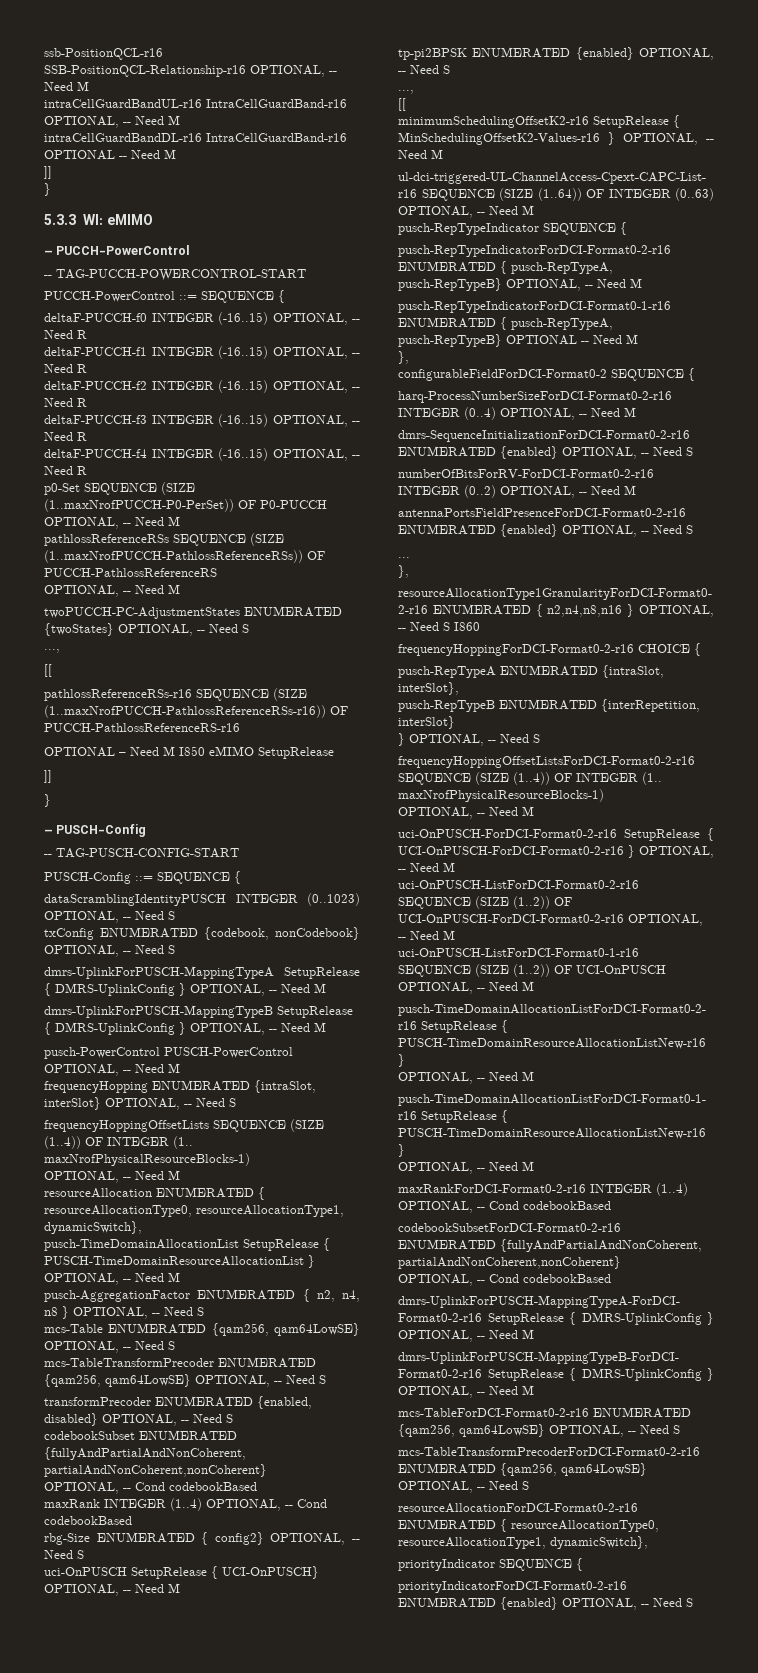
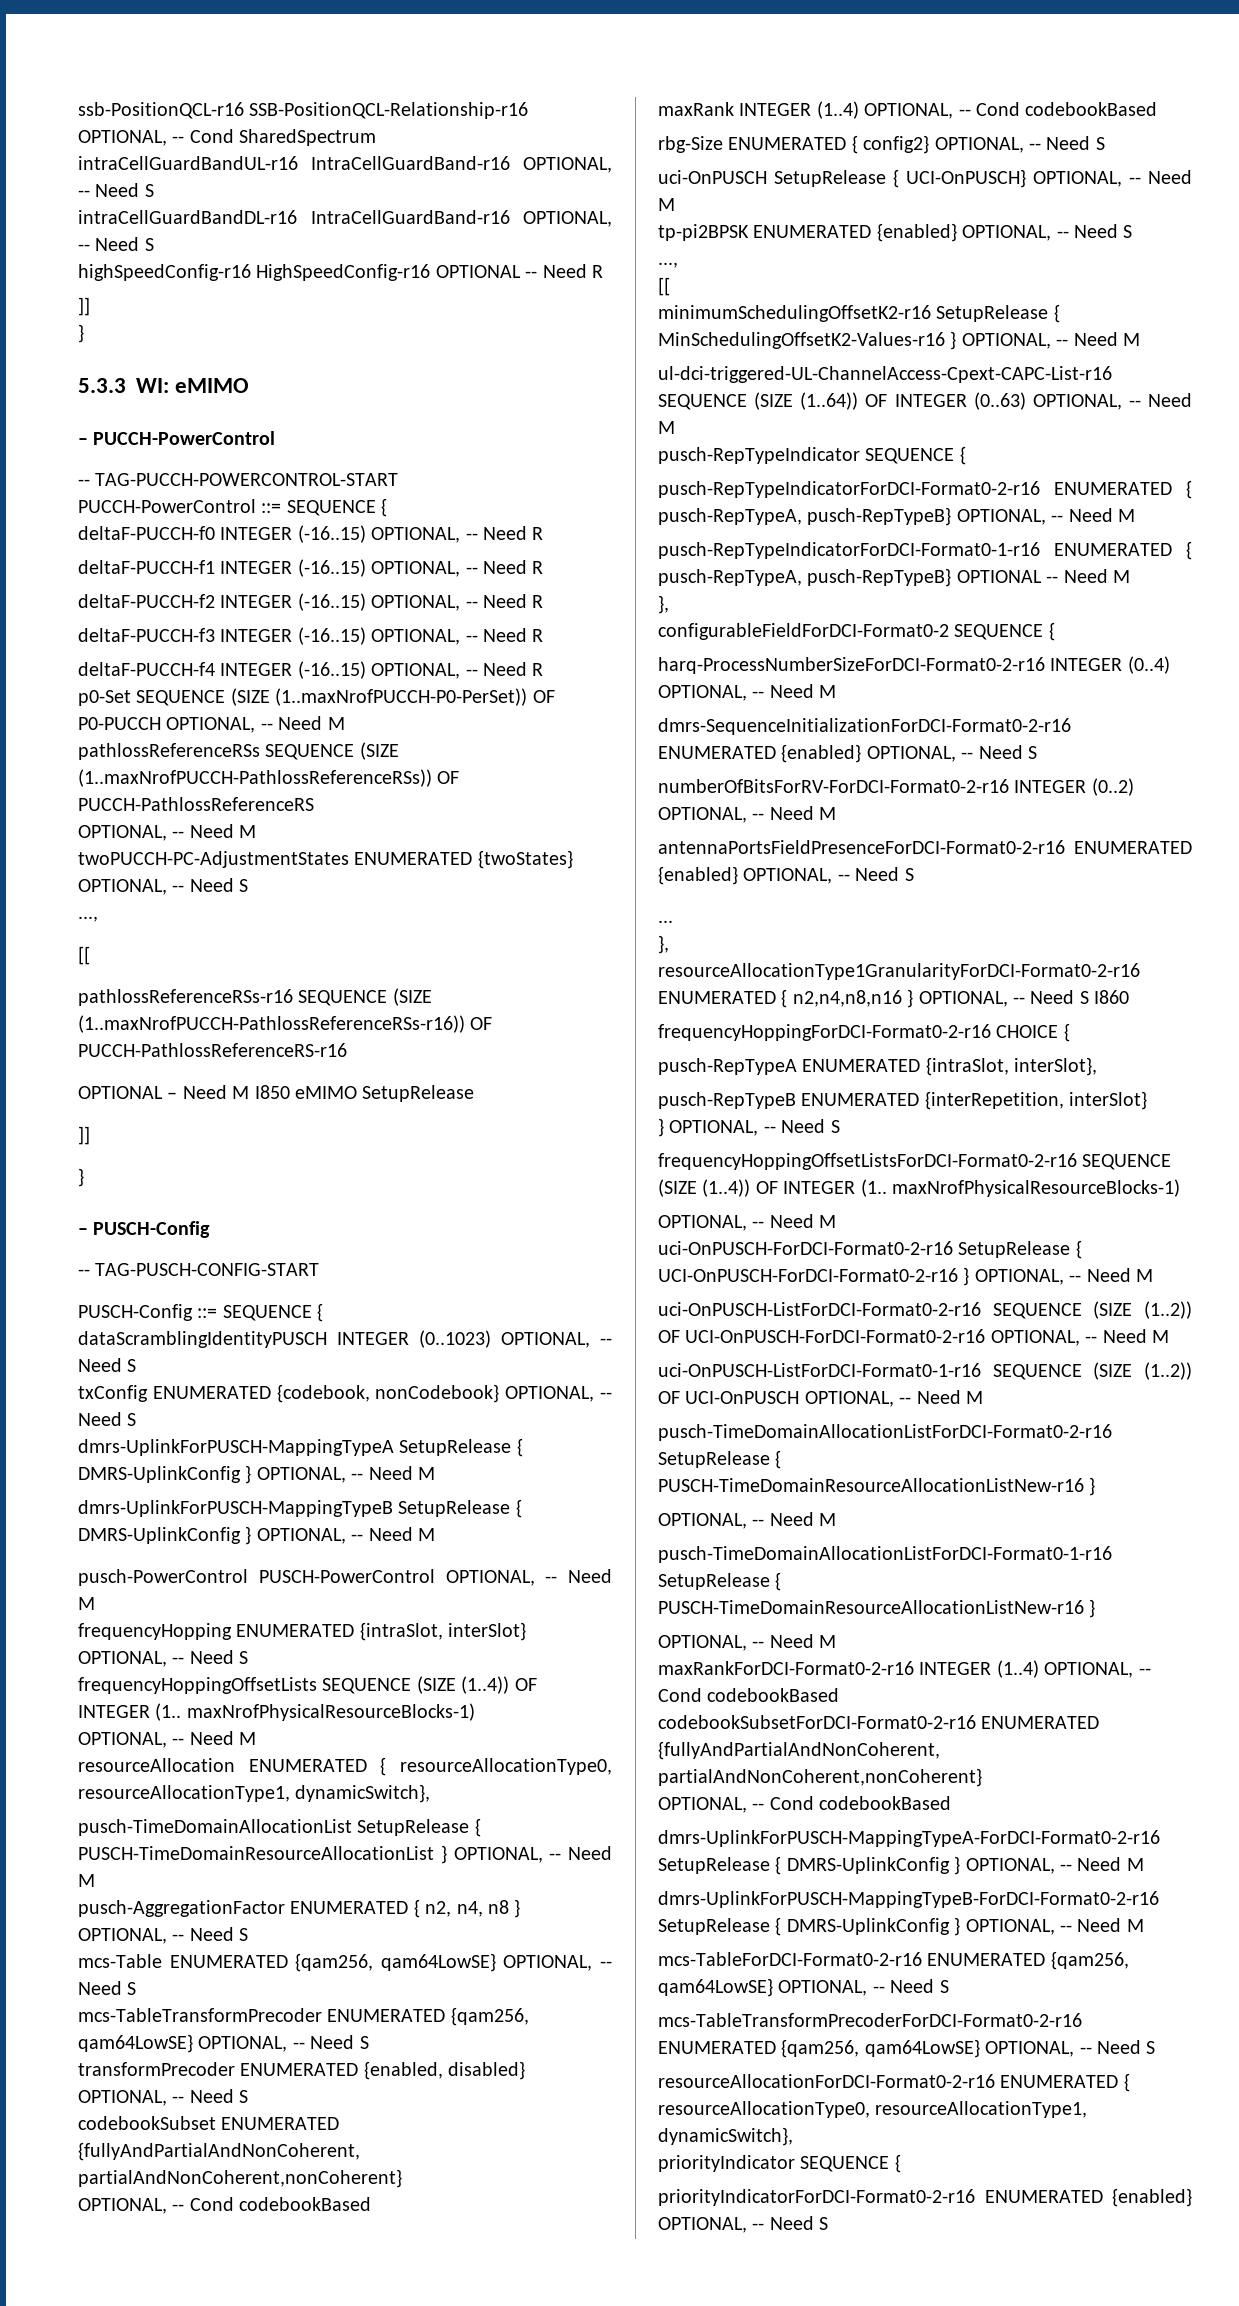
[44,81,89,91] Need M -> [189,129,377,146] Cond SharedSpectrum
[168,115,180,125] M -> [144,184,154,197] S
[44,149,176,160] OPTIONAL -- Need M -> [523,211,612,227] [78,237,154,251] [78,264,603,281] OPTIONAL, -- Need S // highSpeedConfig-r16 HighSpeedConfig-r16 OPTIONAL -- Need R

